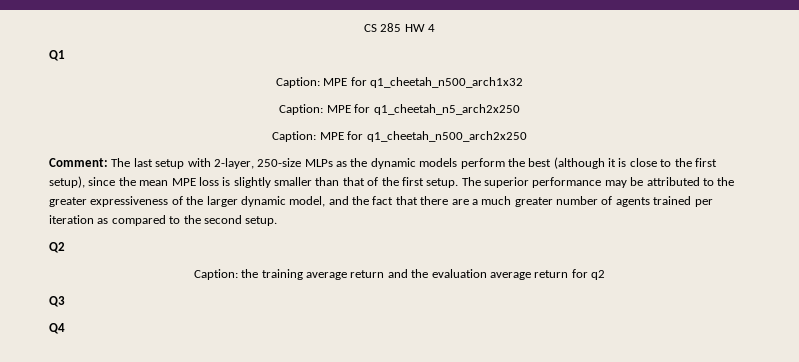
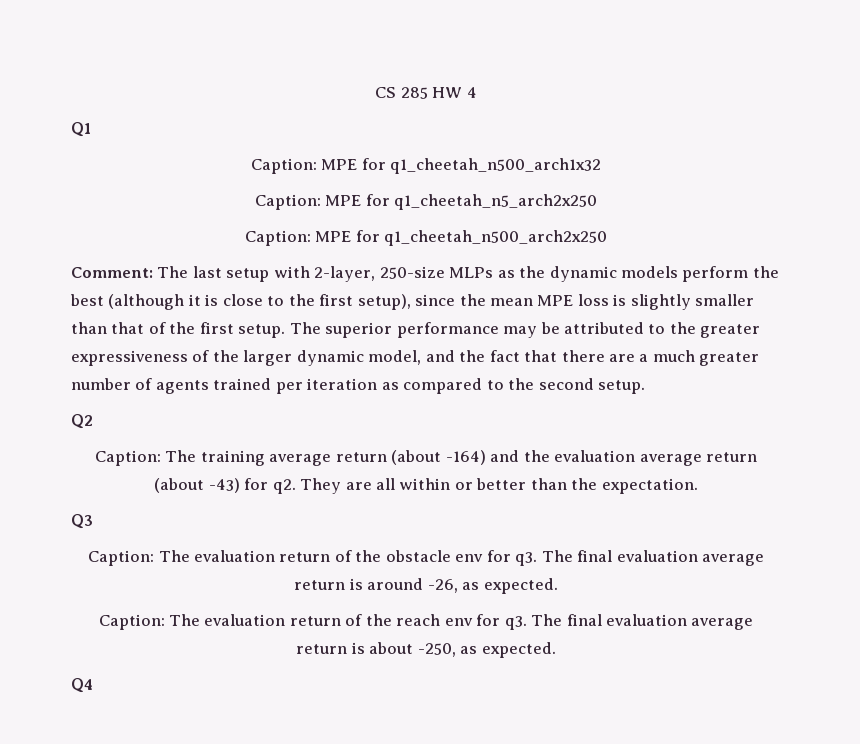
[241,269,259,278] the -> [165,450,197,462] The
(385, 274) none -> [391,450,486,465] (about -164)
[571,269,606,280] [49,296,65,307] for q2 // Q3 -> [154,478,698,494] [71,514,93,529] [88,550,764,566] [294,578,558,594] [98,614,754,630] [296,642,556,658] (about -43) for q2. They are all within or better than the expectation. // Q3 // Caption: The evaluation return of the obstacle env for q3. The final evaluation average return is around -26, as expected. // Caption: The evaluation return of the reach env for q3. The final evaluation average return is about -250, as expected.

